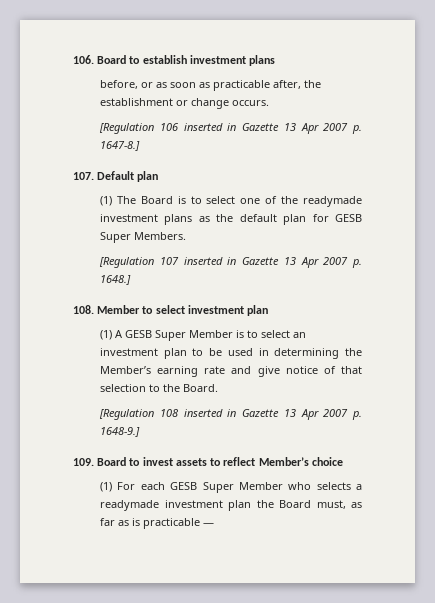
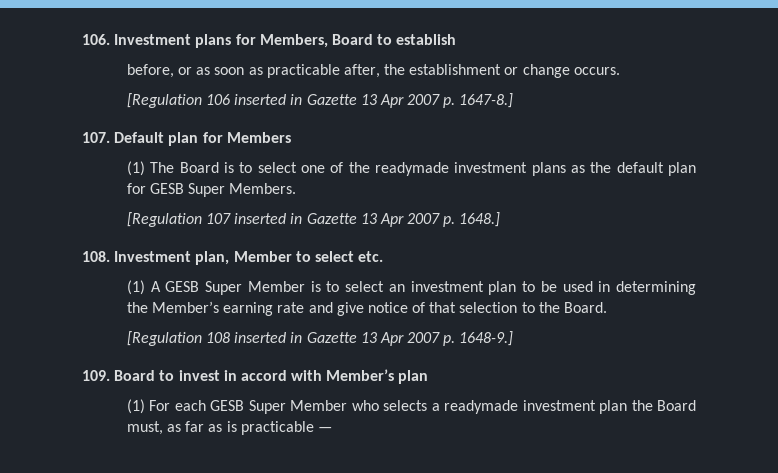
(94, 59) none -> [114,34,328,48] Investment plans for Members,
[189,55,276,66] investment plans -> (457, 39) none
(159, 176) none -> [202,132,291,143] for Members
(94, 309) none -> [114,251,230,265] Investment plan,
[187,305,269,316] investment plan -> [358,251,384,262] etc.
[175,457,343,466] assets to reflect Member’s choice -> [223,369,429,384] in accord with Member’s plan

